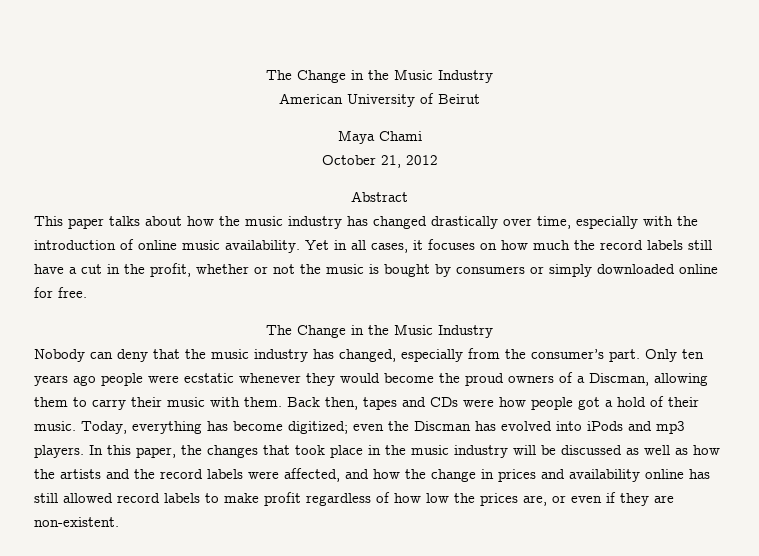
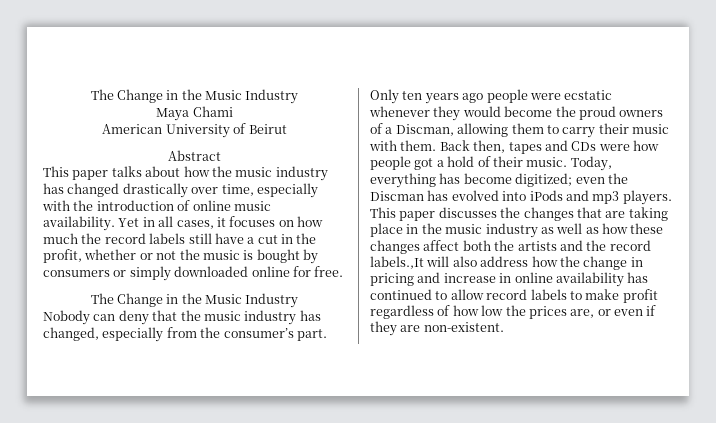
[266,69,493,83] The Change in the Music Industry -> [90,89,299,104] [156,106,233,121] The Change in the Music Industry // Maya Chami
[337,130,422,144] [321,155,438,168] // Maya Chami // October 21, 2012 -> (287, 129) none
[89,445,176,458] In this paper, -> [370,207,497,221] This paper discusses
[295,445,325,455] took -> [605,207,668,221] are taking
[513,445,622,455] will be discussed -> (538, 230) none
(720, 450) none -> [630,223,664,234] [370,240,491,254] these changes affect both
[207,468,710,482] [34,493,113,503] labels were affected, and how the change in prices and availability online has still allowed -> [370,256,643,270] [370,272,649,287] [370,289,484,300] labels.,It will also address how the change in pricing and increase in online availability has continued to allow

